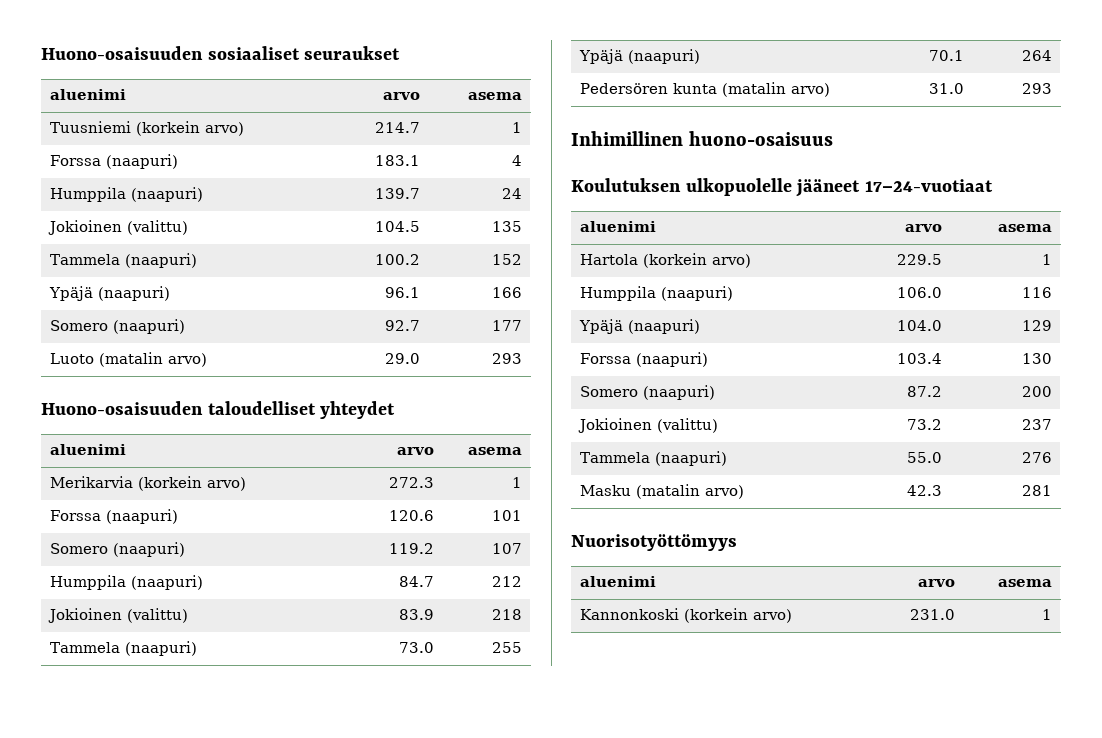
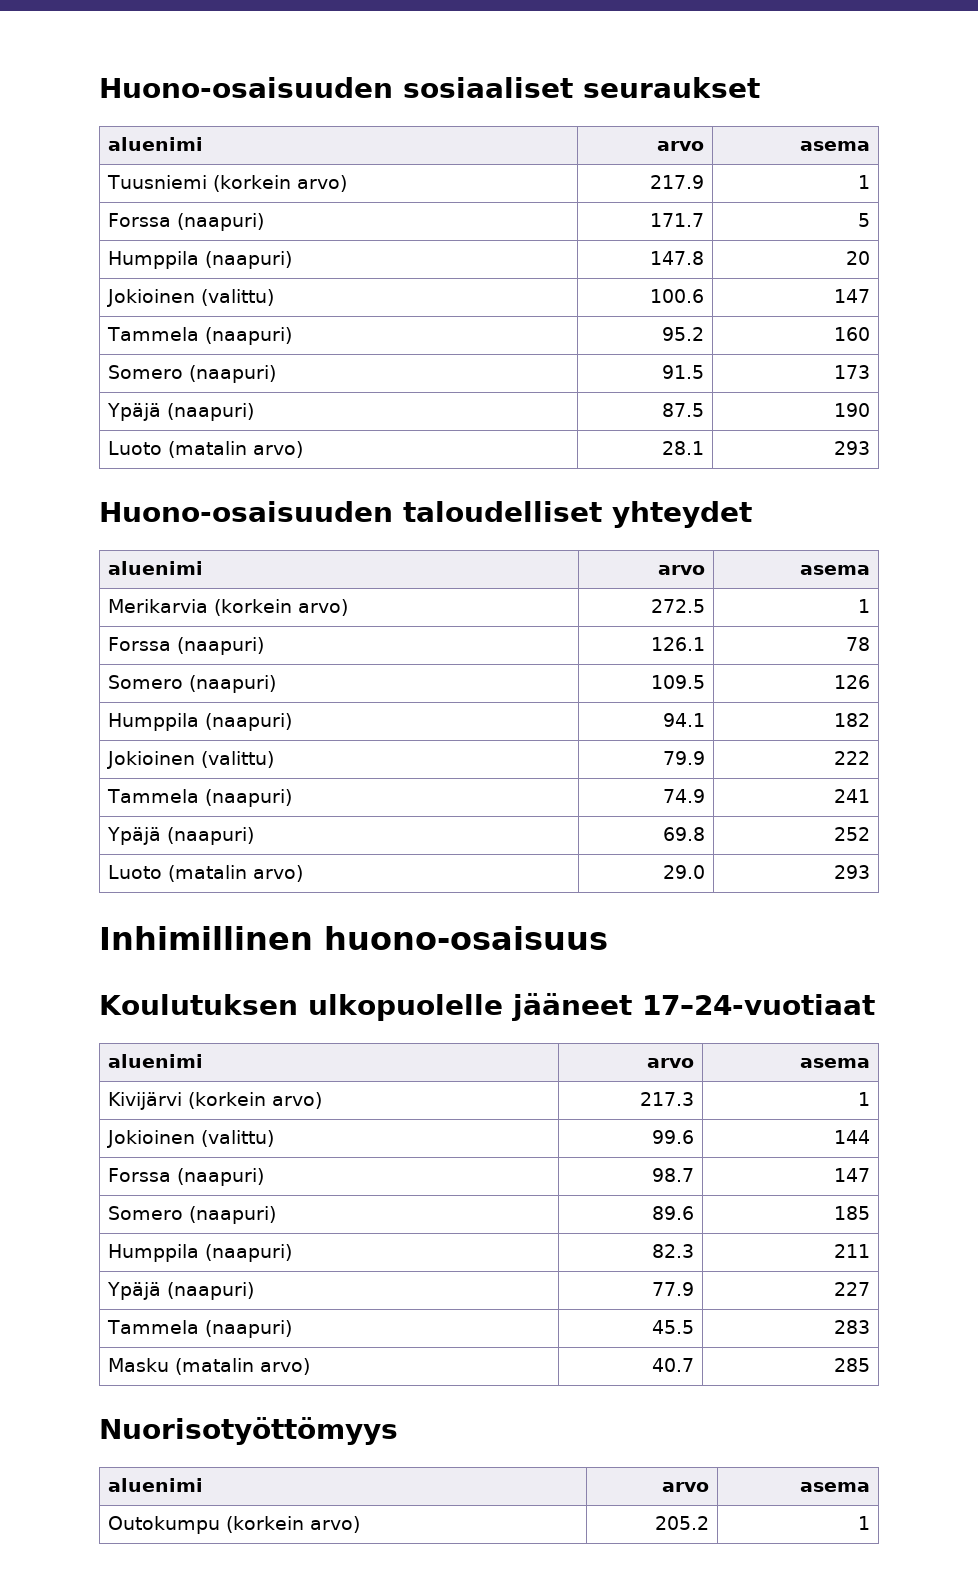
[374,122,420,133] [511,122,522,133] [50,154,179,169] [374,155,420,166] [511,155,522,166] [50,187,204,202] [374,188,420,199] [501,188,522,199] [48,220,189,235] [374,221,420,232] [491,221,522,232] [50,253,198,268] [374,254,420,265] [491,254,522,265] [49,286,171,301] [384,287,420,298] [491,287,522,298] [50,319,186,334] [384,320,420,331] [491,320,522,331] [50,352,208,367] [384,353,420,364] 214.7 | 1 // Forssa (naapuri) | 183.1 | 4 // Humppila (naapuri) | 139.7 | 24 // Jokioinen (valittu) | 104.5 | 135 // Tammela (naapuri) | 100.2 | 152 // Ypäjä (naapuri) | 96.1 | 166 // Somero (naapuri) | 92.7 | 177 // Luoto (matalin arvo) | 29.0 -> [649,175,704,189] [857,175,870,189] [108,213,265,231] [649,213,704,227] [857,213,870,227] [108,251,293,269] [649,251,704,265] [845,251,870,265] [107,289,275,307] [649,289,704,303] [833,289,870,303] [107,327,293,345] [661,327,704,341] [833,327,870,341] [108,365,277,383] [661,365,704,379] [833,365,870,379] [107,403,255,421] [661,403,704,417] [833,403,870,417] [108,441,304,458] [661,441,704,455] 217.9 | 1 // Forssa (naapuri) | 171.7 | 5 // Humppila (naapuri) | 147.8 | 20 // Jokioinen (valittu) | 100.6 | 147 // Tammela (naapuri) | 95.2 | 160 // Somero (naapuri) | 91.5 | 173 // Ypäjä (naapuri) | 87.5 | 190 // Luoto (matalin arvo) | 28.1
[388,477,434,488] [511,477,522,488] [50,509,179,524] [388,510,434,521] [491,510,522,521] [50,542,186,557] [388,543,434,554] [491,543,522,554] [50,575,204,590] [398,576,434,587] [491,576,522,587] [48,608,189,623] [398,609,434,620] [491,609,522,620] [50,641,198,656] [398,642,434,653] [491,642,522,653] [579,49,701,64] [928,50,964,61] [1021,50,1052,61] [580,82,831,97] [928,83,964,94] 272.3 | 1 // Forssa (naapuri) | 120.6 | 101 // Somero (naapuri) | 119.2 | 107 // Humppila (naapuri) | 84.7 | 212 // Jokioinen (valittu) | 83.9 | 218 // Tammela (naapuri) | 73.0 | 255 // Ypäjä (naapuri) | 70.1 | 264 // Pedersören kunta (matalin arvo) | 31.0 -> [650,599,705,613] [857,599,870,613] [108,637,265,655] [650,637,705,651] [845,637,870,651] [108,675,277,693] [650,675,705,689] [833,675,870,689] [108,713,293,731] [662,713,705,727] [833,713,870,727] [107,751,275,769] [662,751,705,765] [833,751,870,765] [107,789,293,807] [662,789,705,803] [833,789,870,803] [107,827,255,845] [662,827,705,841] [833,827,870,841] [108,865,304,882] [662,865,705,879] 272.5 | 1 // Forssa (naapuri) | 126.1 | 78 // Somero (naapuri) | 109.5 | 126 // Humppila (naapuri) | 94.1 | 182 // Jokioinen (valittu) | 79.9 | 222 // Tammela (naapuri) | 74.9 | 241 // Ypäjä (naapuri) | 69.8 | 252 // Luoto (matalin arvo) | 29.0
[580,253,752,268] [896,254,942,265] [1041,254,1052,265] [580,286,734,301] [896,287,942,298] [1021,287,1052,298] [579,319,701,334] [896,320,942,331] [1021,320,1052,331] [580,352,709,367] [896,353,942,364] [1021,353,1052,364] [580,385,716,400] [906,386,942,397] [1021,386,1052,397] [578,418,719,433] [906,419,942,430] [1021,419,1052,430] [580,451,728,466] [906,452,942,463] [1021,452,1052,463] Hartola (korkein arvo) | 229.5 | 1 // Humppila (naapuri) | 106.0 | 116 // Ypäjä (naapuri) | 104.0 | 129 // Forssa (naapuri) | 103.4 | 130 // Somero (naapuri) | 87.2 | 200 // Jokioinen (valittu) | 73.2 | 237 // Tammela (naapuri) | 55.0 | 276 -> [108,1092,323,1110] [639,1092,694,1106] [857,1092,870,1106] [107,1130,275,1148] [651,1130,694,1144] [833,1130,870,1144] [108,1168,265,1186] [651,1168,694,1182] [833,1168,870,1182] [108,1206,277,1224] [651,1206,694,1220] [833,1206,870,1220] [108,1244,293,1262] [651,1244,694,1258] [833,1244,870,1258] [107,1282,255,1300] [651,1282,694,1296] [833,1282,870,1296] [107,1320,293,1338] [651,1320,694,1334] [833,1320,870,1334] Kivijärvi (korkein arvo) | 217.3 | 1 // Jokioinen (valittu) | 99.6 | 144 // Forssa (naapuri) | 98.7 | 147 // Somero (naapuri) | 89.6 | 185 // Humppila (naapuri) | 82.3 | 211 // Ypäjä (naapuri) | 77.9 | 227 // Tammela (naapuri) | 45.5 | 283
[906,485,942,496] [1021,485,1052,496] 42.3 | 281 -> [651,1358,694,1372] [833,1358,870,1372] 40.7 | 285
[580,608,793,623] [909,609,955,620] Kannonkoski (korkein arvo) | 231.0 -> [108,1516,361,1534] [654,1516,709,1530] Outokumpu (korkein arvo) | 205.2

